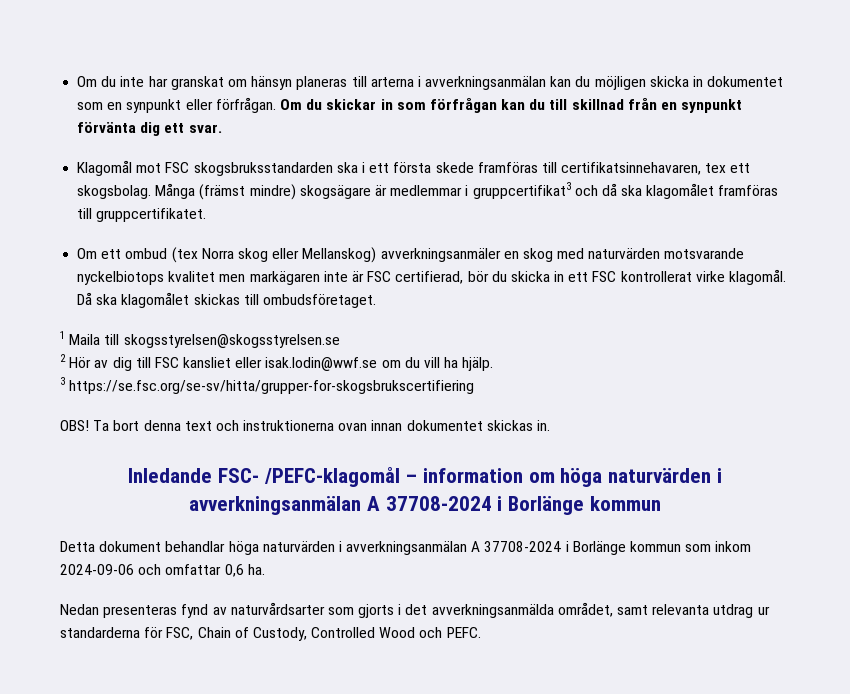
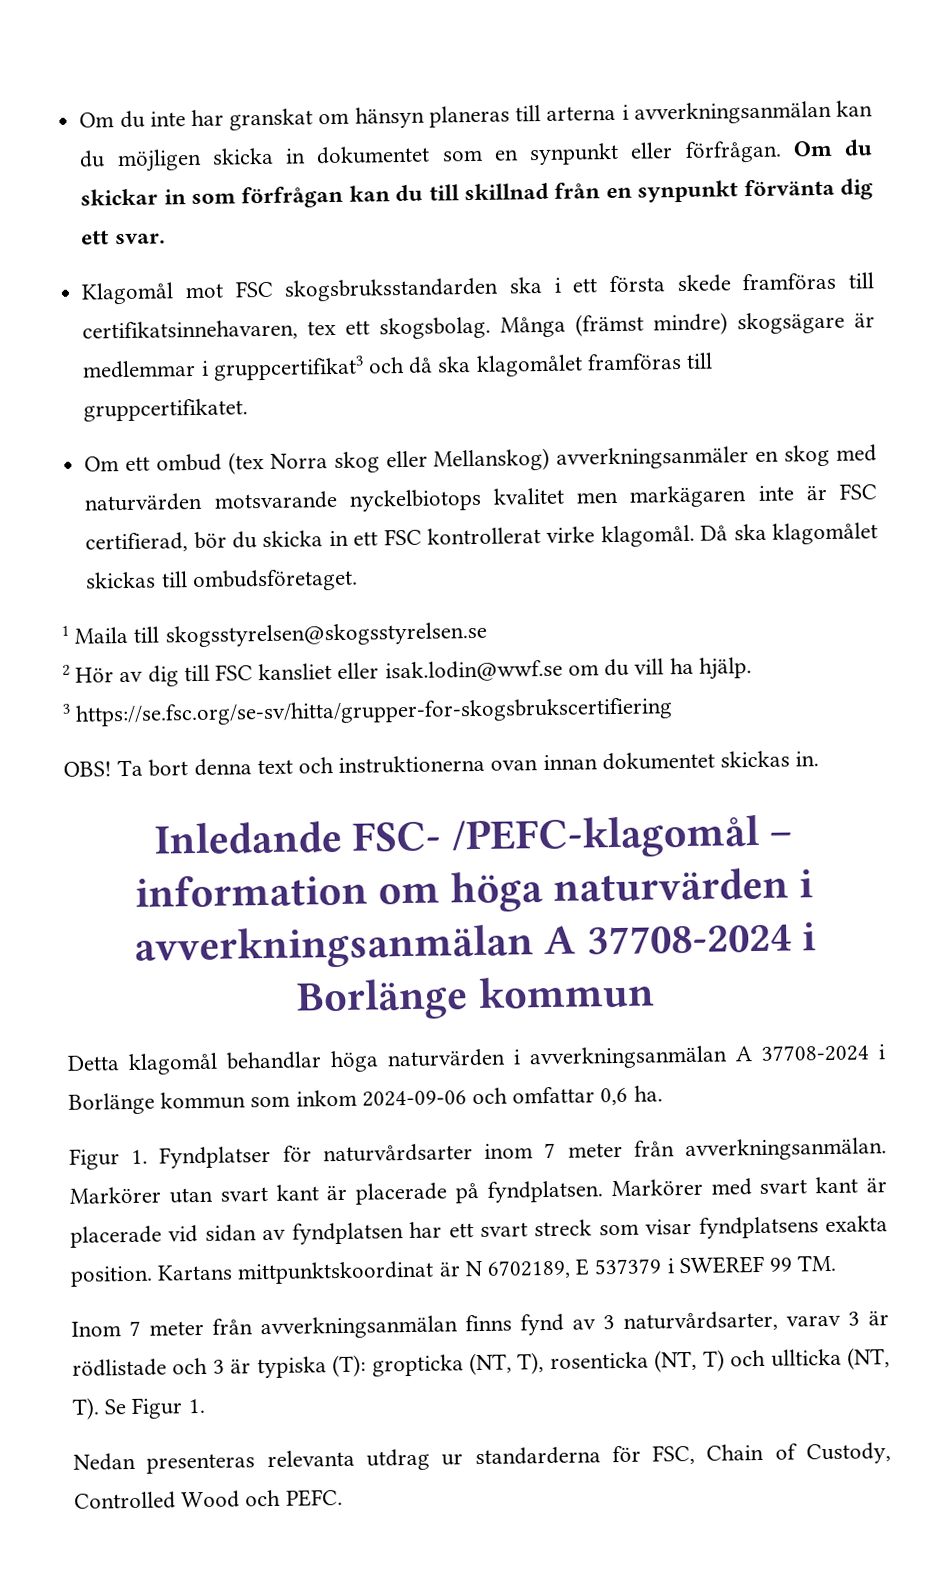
[99,541,162,552] dokument -> [127,1052,218,1076] klagomål
[60,602,649,618] Nedan presenteras fynd av naturvårdsarter som gjorts i det avverkningsanmälda området, samt -> [69,1137,887,1170] [69,1176,888,1205] [70,1215,888,1248] [70,1254,837,1287] [71,1310,889,1340] [72,1347,891,1379] [72,1397,205,1420] [73,1452,256,1474] Figur 1. Fyndplatser för naturvårdsarter inom 7 meter från avverkningsanmälan. Markörer utan svart kant är placerade på fyndplatsen. Markörer med svart kant är placerade vid sidan av fyndplatsen har ett svart streck som visar fyndplatsens exakta position. Kartans mittpunktskoordinat är N 6702189, E 537379 i SWEREF 99 TM. // Inom 7 meter från avverkningsanmälan finns fynd av 3 naturvårdsarter, varav 3 är rödlistade och 3 är typiska (T): gropticka (NT, T), rosenticka (NT, T) och ullticka (NT, T). Se Figur 1. // Nedan presenteras

